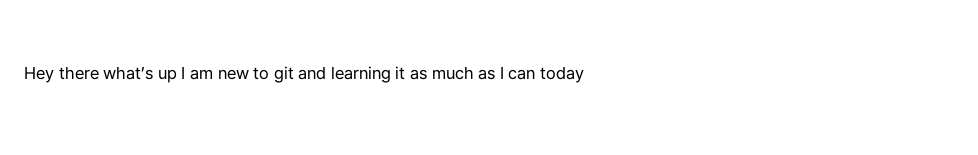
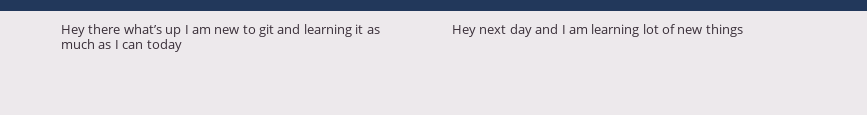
(585, 74) none -> [452,24,743,37] // Hey next day and I am learning lot of new things

